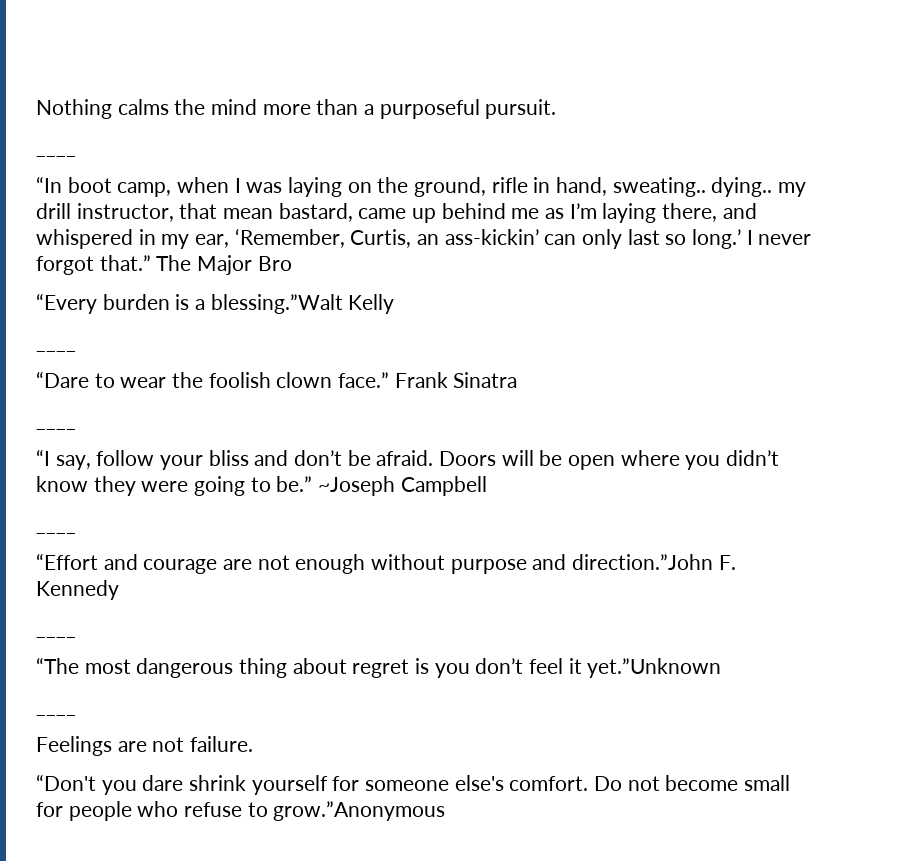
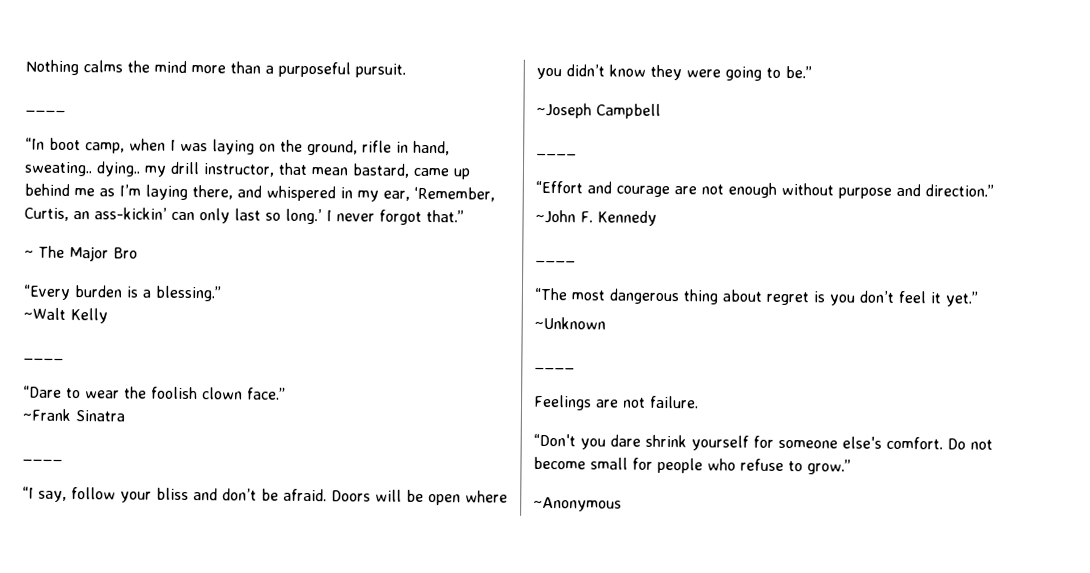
(151, 263) none -> [24,250,34,258] // ~
[210,294,343,314] blessing.”Walt -> [155,285,221,302] [23,307,66,320] blessing.” // ~Walt
[394,372,448,388] Frank -> [22,408,71,422] // ~Frank
(313, 484) none -> (812, 72) //
[572,554,714,570] direction.”John -> [925,184,994,197] [535,209,576,224] direction.” // ~John
[587,658,722,678] yet.”Unknown -> [945,291,978,307] [534,316,606,330] yet.” // ~Unknown
[273,801,446,821] grow.”Anonymous -> [807,459,851,475] [533,496,622,512] grow.” // ~Anonymous

